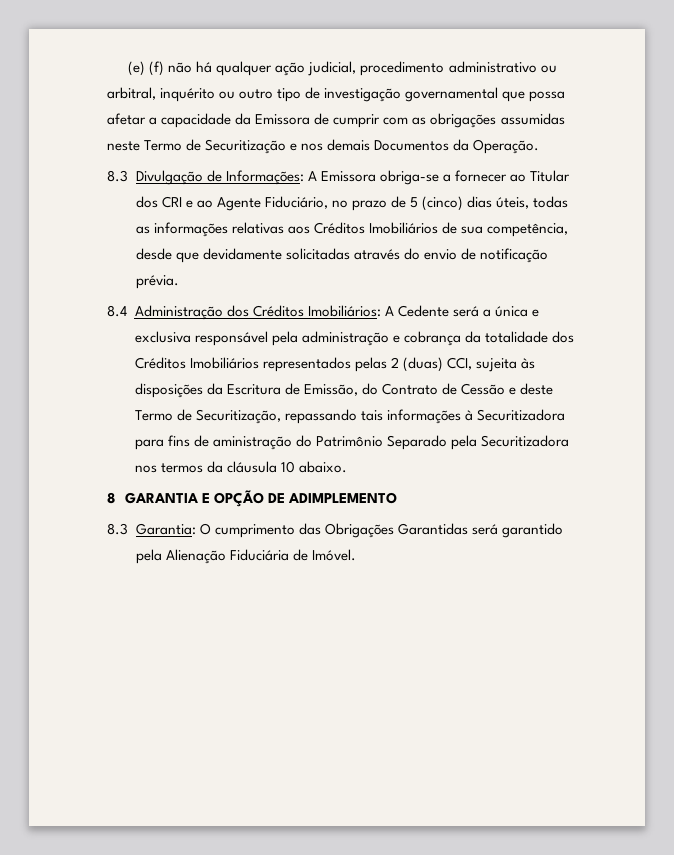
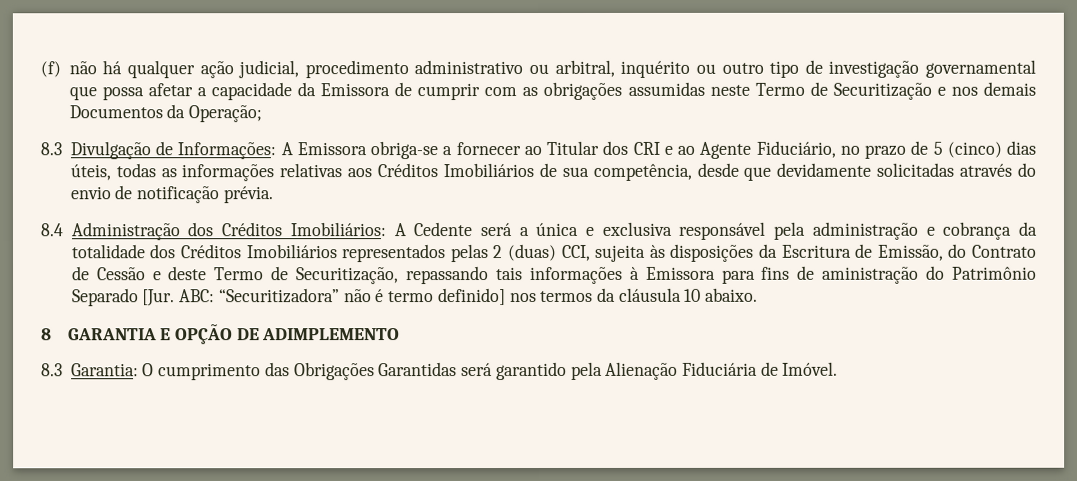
[128,61,146,76] (e) -> (40, 69) none
[473,139,540,154] Operação. -> [188,105,263,123] Operação;
[476,409,565,421] Securitizadora -> [645,266,716,280] Emissora
[450,435,569,450] pela Securitizadora -> [142,288,506,307] [Jur. ABC: “Securitizadora” não é termo definido]

